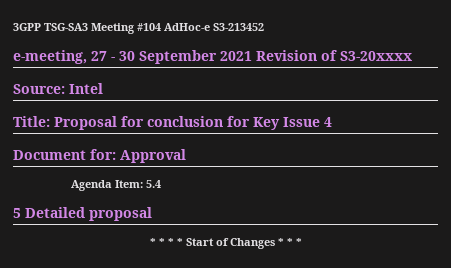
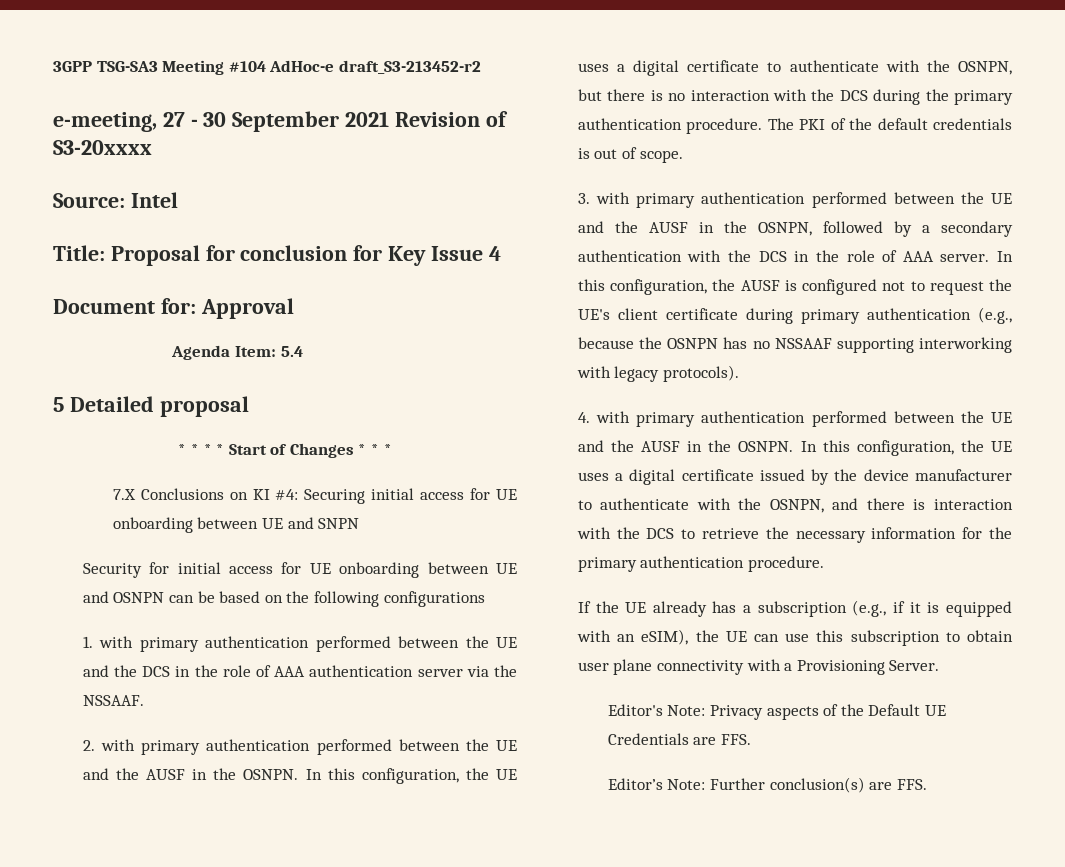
[213,23,264,31] S3-213452 -> [338,60,481,74] draft_S3-213452-r2
(302, 242) none -> [112,488,517,504] [112,517,360,533] [82,562,517,578] [82,591,485,607] [82,636,518,652] [82,665,517,677] [82,695,144,706] [82,739,517,755] [82,768,517,784] [577,60,1012,76] [577,89,1013,105] [577,118,1013,134] [577,147,683,163] [577,192,1012,208] [577,221,1013,237] [577,250,1013,262] [577,279,1012,295] [577,307,1012,324] [577,337,1012,353] [576,365,740,382] [577,411,1012,427] [577,440,1012,456] [577,469,1013,485] [577,498,1014,513] [576,527,1012,543] [577,556,825,572] [577,600,1013,617] [576,629,1013,646] [577,659,940,675] [607,704,946,720] [607,733,751,745] [607,777,927,793] // 7.X Conclusions on KI #4: Securing initial access for UE onboarding between UE and SNPN // Security for initial access for UE onboarding between UE and OSNPN can be based on the following configurations // 1. with primary authentication performed between the UE and the DCS in the role of AAA authentication server via the NSSAAF. // 2. with primary authentication performed between the UE and the AUSF in the OSNPN. In this configuration, the UE uses a digital certificate to authenticate with the OSNPN, but there is no interaction with the DCS during the primary authentication procedure. The PKI of the default credentials is out of scope. // 3. with primary authentication performed between the UE and the AUSF in the OSNPN, followed by a secondary authentication with the DCS in the role of AAA server. In this configuration, the AUSF is configured not to request the UE's client certificate during primary authentication (e.g., because the OSNPN has no NSSAAF supporting interworking with legacy protocols). // 4. with primary authentication performed between the UE and the AUSF in the OSNPN. In this configuration, the UE uses a digital certificate issued by the device manufacturer to authenticate with the OSNPN, and there is interaction with the DCS to retrieve the necessary information for the primary authentication procedure. // If the UE already has a subscription (e.g., if it is equipped with an eSIM), the UE can use this subscription to obtain user plane connectivity with a Provisioning Server. // Editor's Note: Privacy aspects of the Default UE Credentials are FFS. // Editor’s Note: Further conclusion(s) are FFS.

